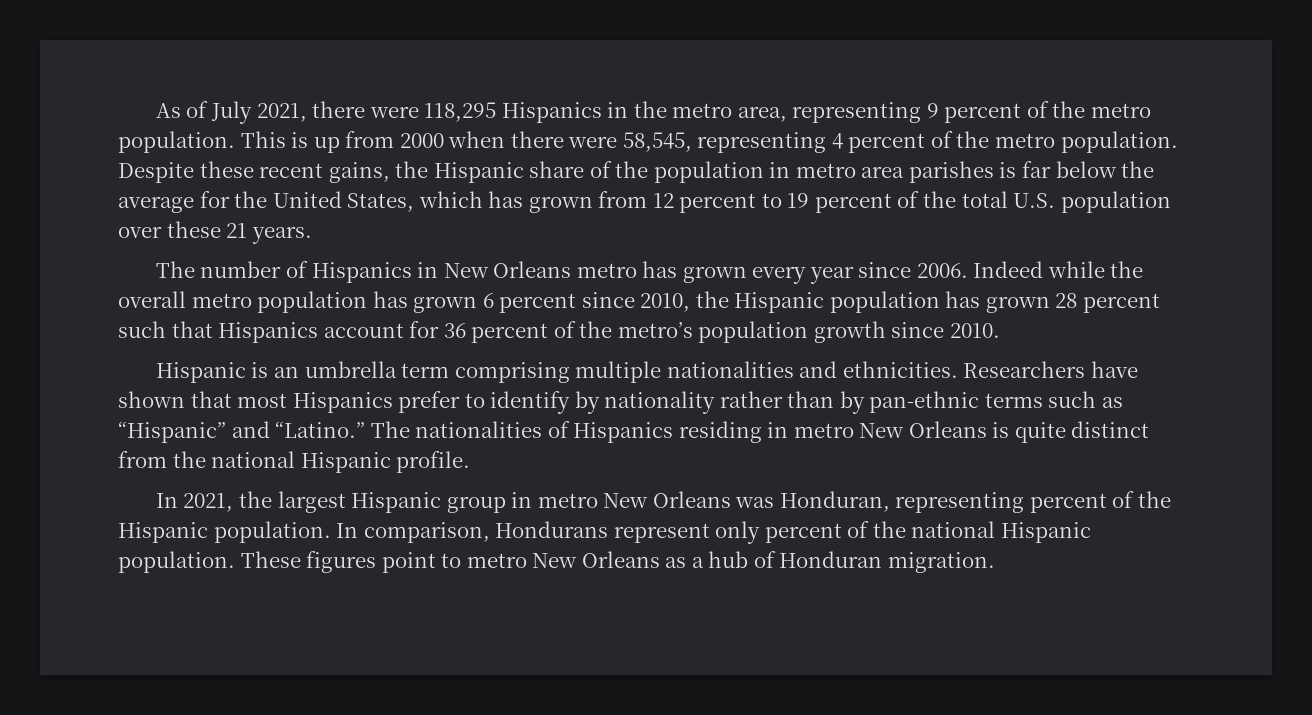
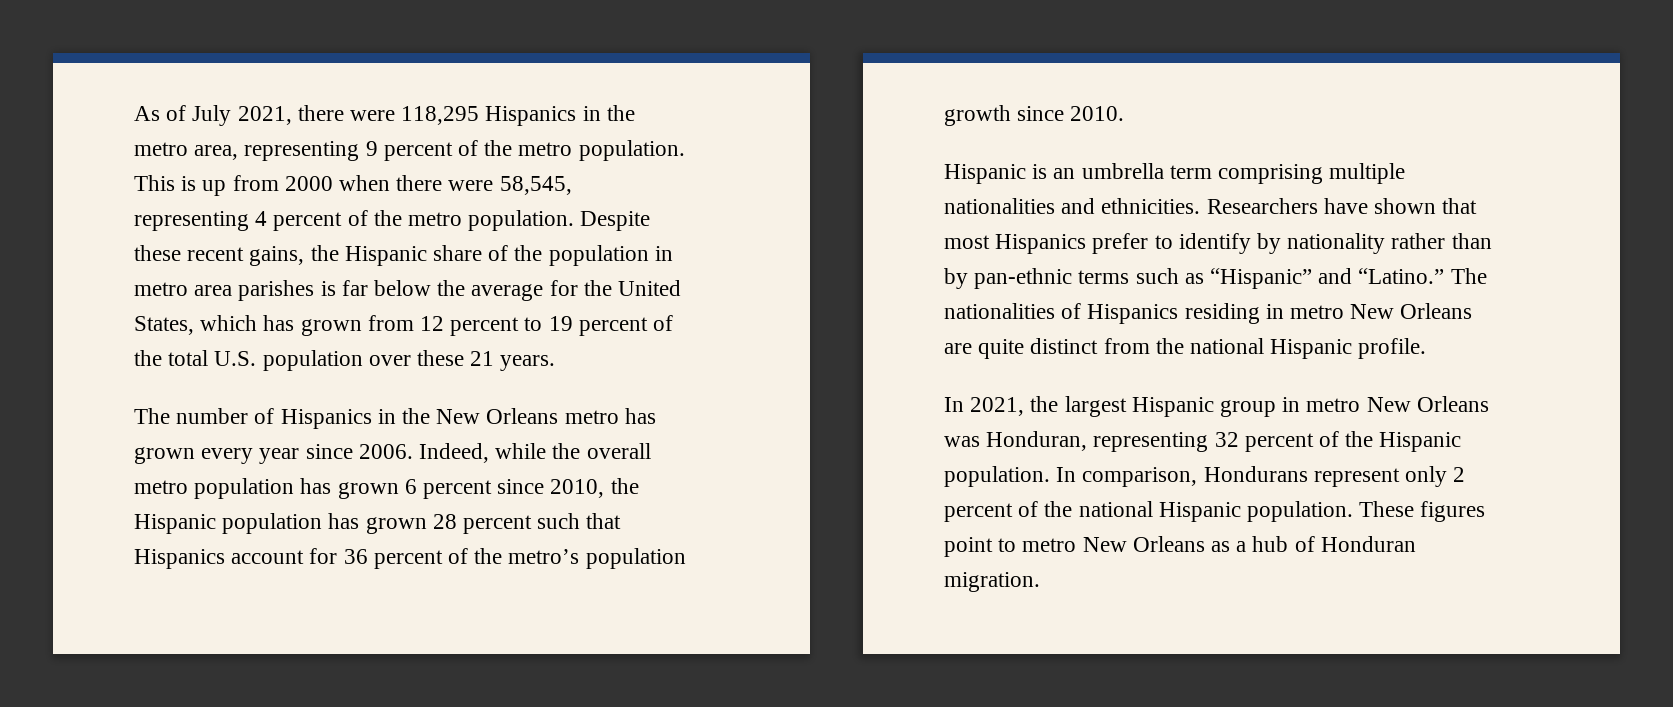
(439, 270) none -> [402,408,431,424] the
[973,261,1044,278] Indeed -> [419,443,490,463] Indeed,
[992,422,1010,438] is -> [944,343,972,354] are
(1025, 502) none -> [1214,432,1239,447] 32
(761, 532) none -> [1453,467,1466,482] 2

